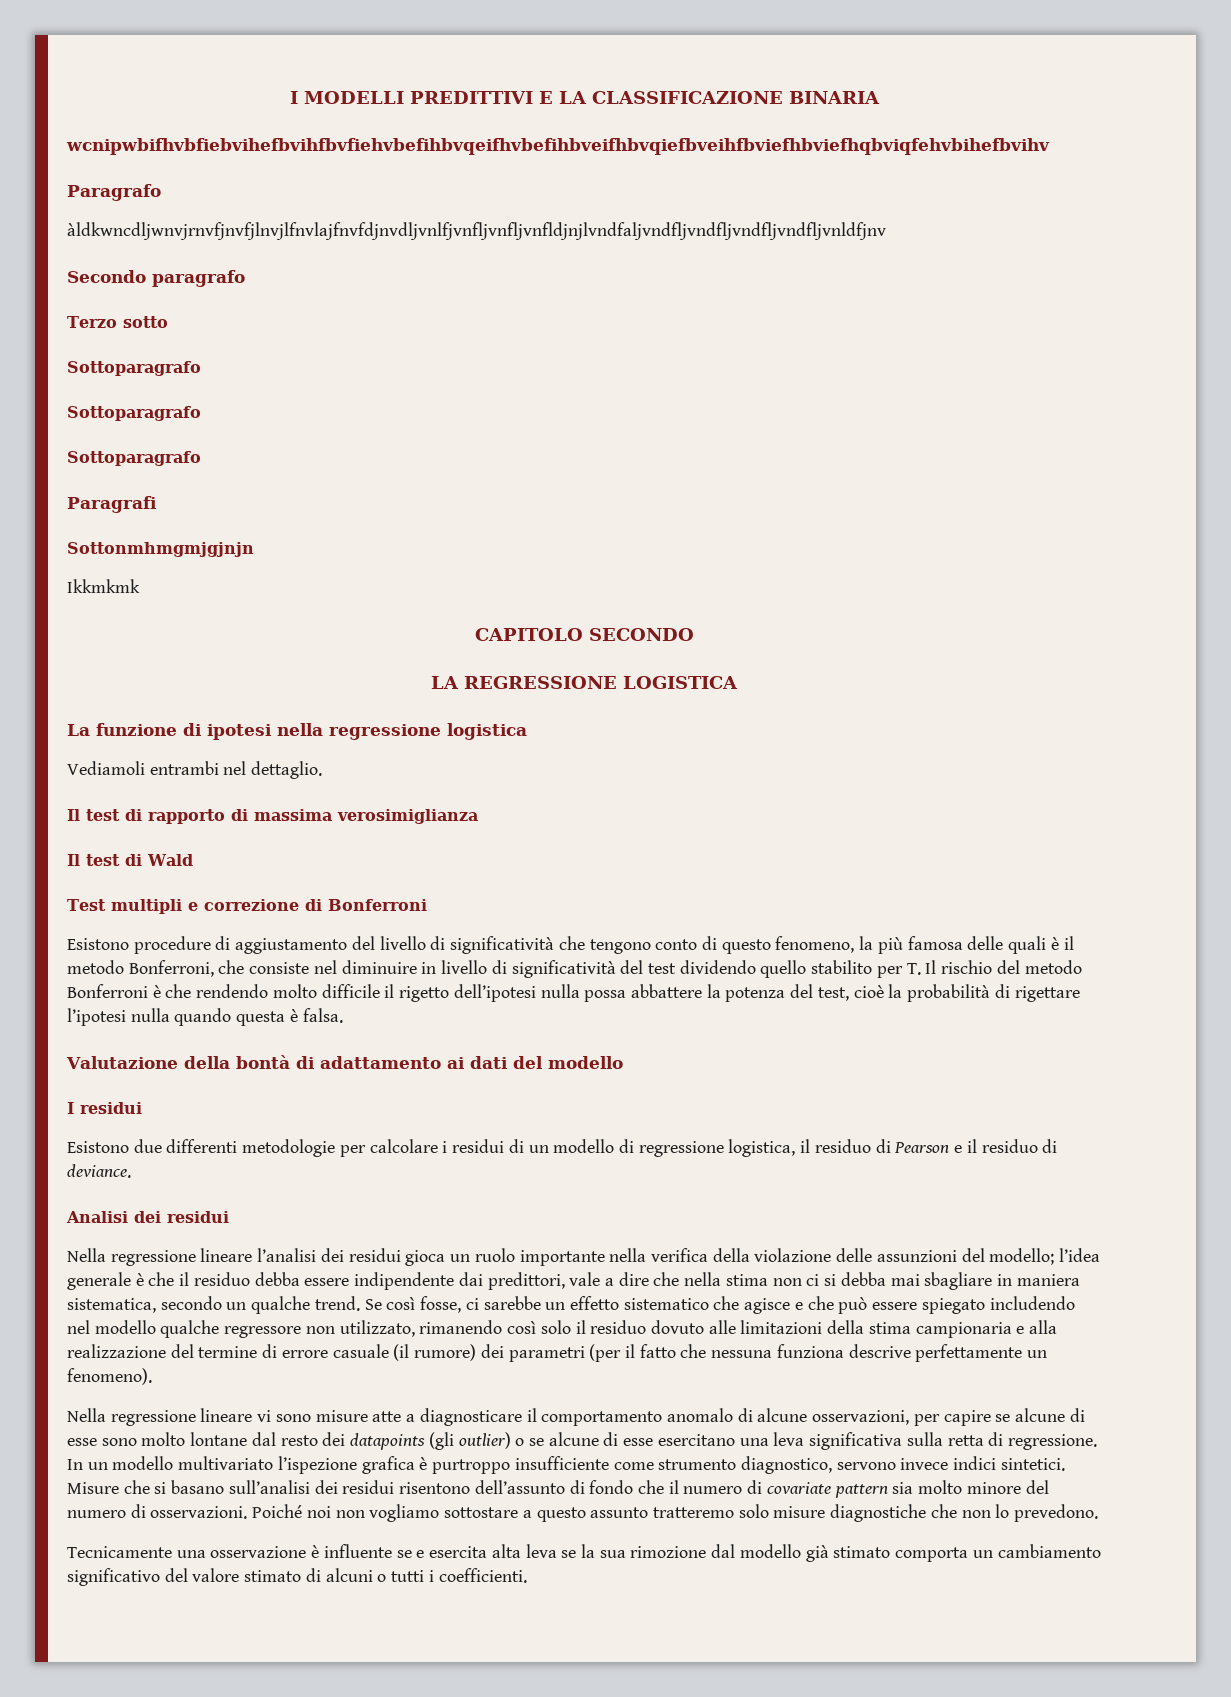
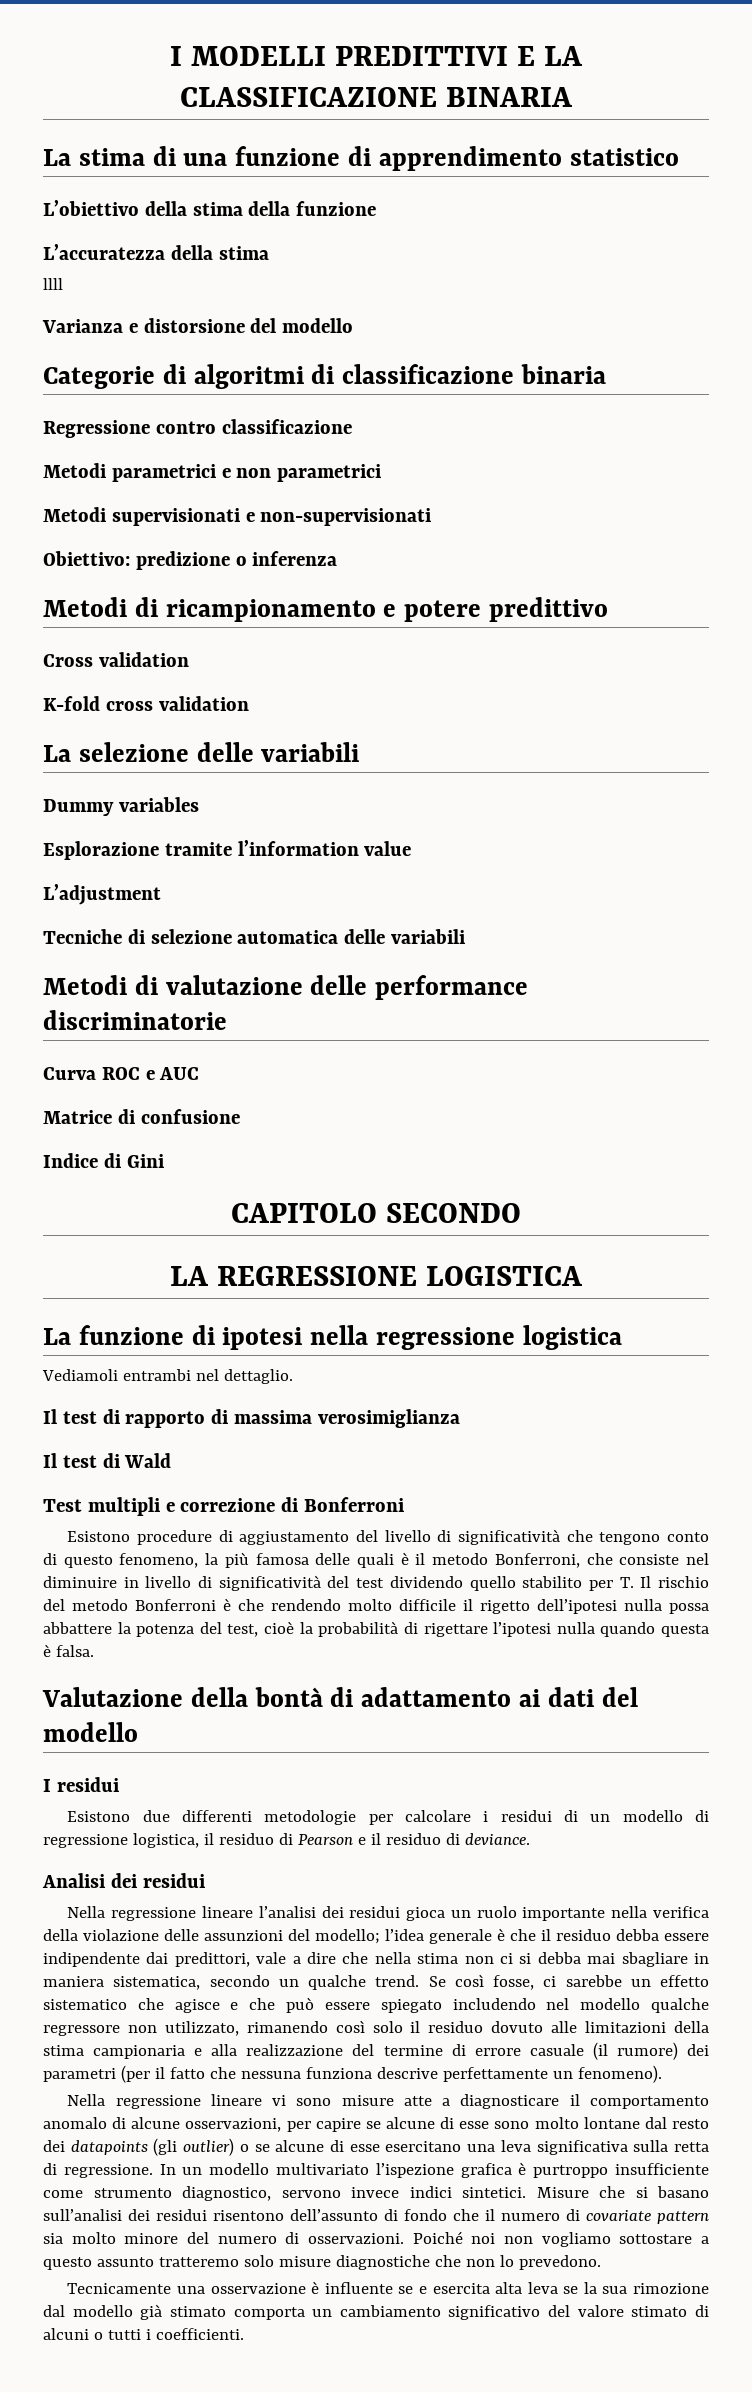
[66,138,1050,155] [67,184,161,201] [67,222,886,240] [67,270,245,287] [67,316,168,328] [67,361,201,376] [67,406,201,421] [67,451,201,466] [67,496,157,513] [67,542,254,557] [67,579,140,593] wcnipwbifhvbfiebvihefbvihfbvfiehvbefihbvqeifhvbefihbveifhbvqiefbveihfbviefhbviefhqbviqfehvbihefbvihv // Paragrafo // àldkwncdljwnvjrnvfjnvfjlnvjlfnvlajfnvfdjnvdljvnlfjvnfljvnfljvnfldjnjlvndfaljvndfljvndfljvndfljvndfljvnldfjnv // Secondo paragrafo // Terzo sotto // Sottoparagrafo // Sottoparagrafo // Sottoparagrafo // Paragrafi // Sottonmhmgmjgjnjn // Ikkmkmk -> [43,146,679,171] [43,200,377,216] [43,244,269,260] [43,278,63,290] [42,318,354,333] [43,364,607,389] [43,419,352,438] [43,463,382,482] [43,507,432,526] [43,551,338,570] [43,597,609,622] [43,652,189,667] [43,696,249,711] [43,742,360,762] [43,797,199,816] [43,840,412,860] [43,884,161,905] [43,929,466,944] [43,975,529,1000] [43,1010,227,1030] [43,1067,200,1080] [43,1109,240,1124] [43,1153,164,1168] La stima di una funzione di apprendimento statistico // L’obiettivo della stima della funzione // L’accuratezza della stima // llll // Varianza e distorsione del modello // Categorie di algoritmi di classificazione binaria // Regressione contro classificazione // Metodi parametrici e non parametrici // Metodi supervisionati e non-supervisionati // Obiettivo: predizione o inferenza // Metodi di ricampionamento e potere predittivo // Cross validation // K-fold cross validation // La selezione delle variabili // Dummy variables // Esplorazione tramite l’information value // L’adjustment // Tecniche di selezione automatica delle variabili // Metodi di valutazione delle performance discriminatorie // Curva ROC e AUC // Matrice di confusione // Indice di Gini

